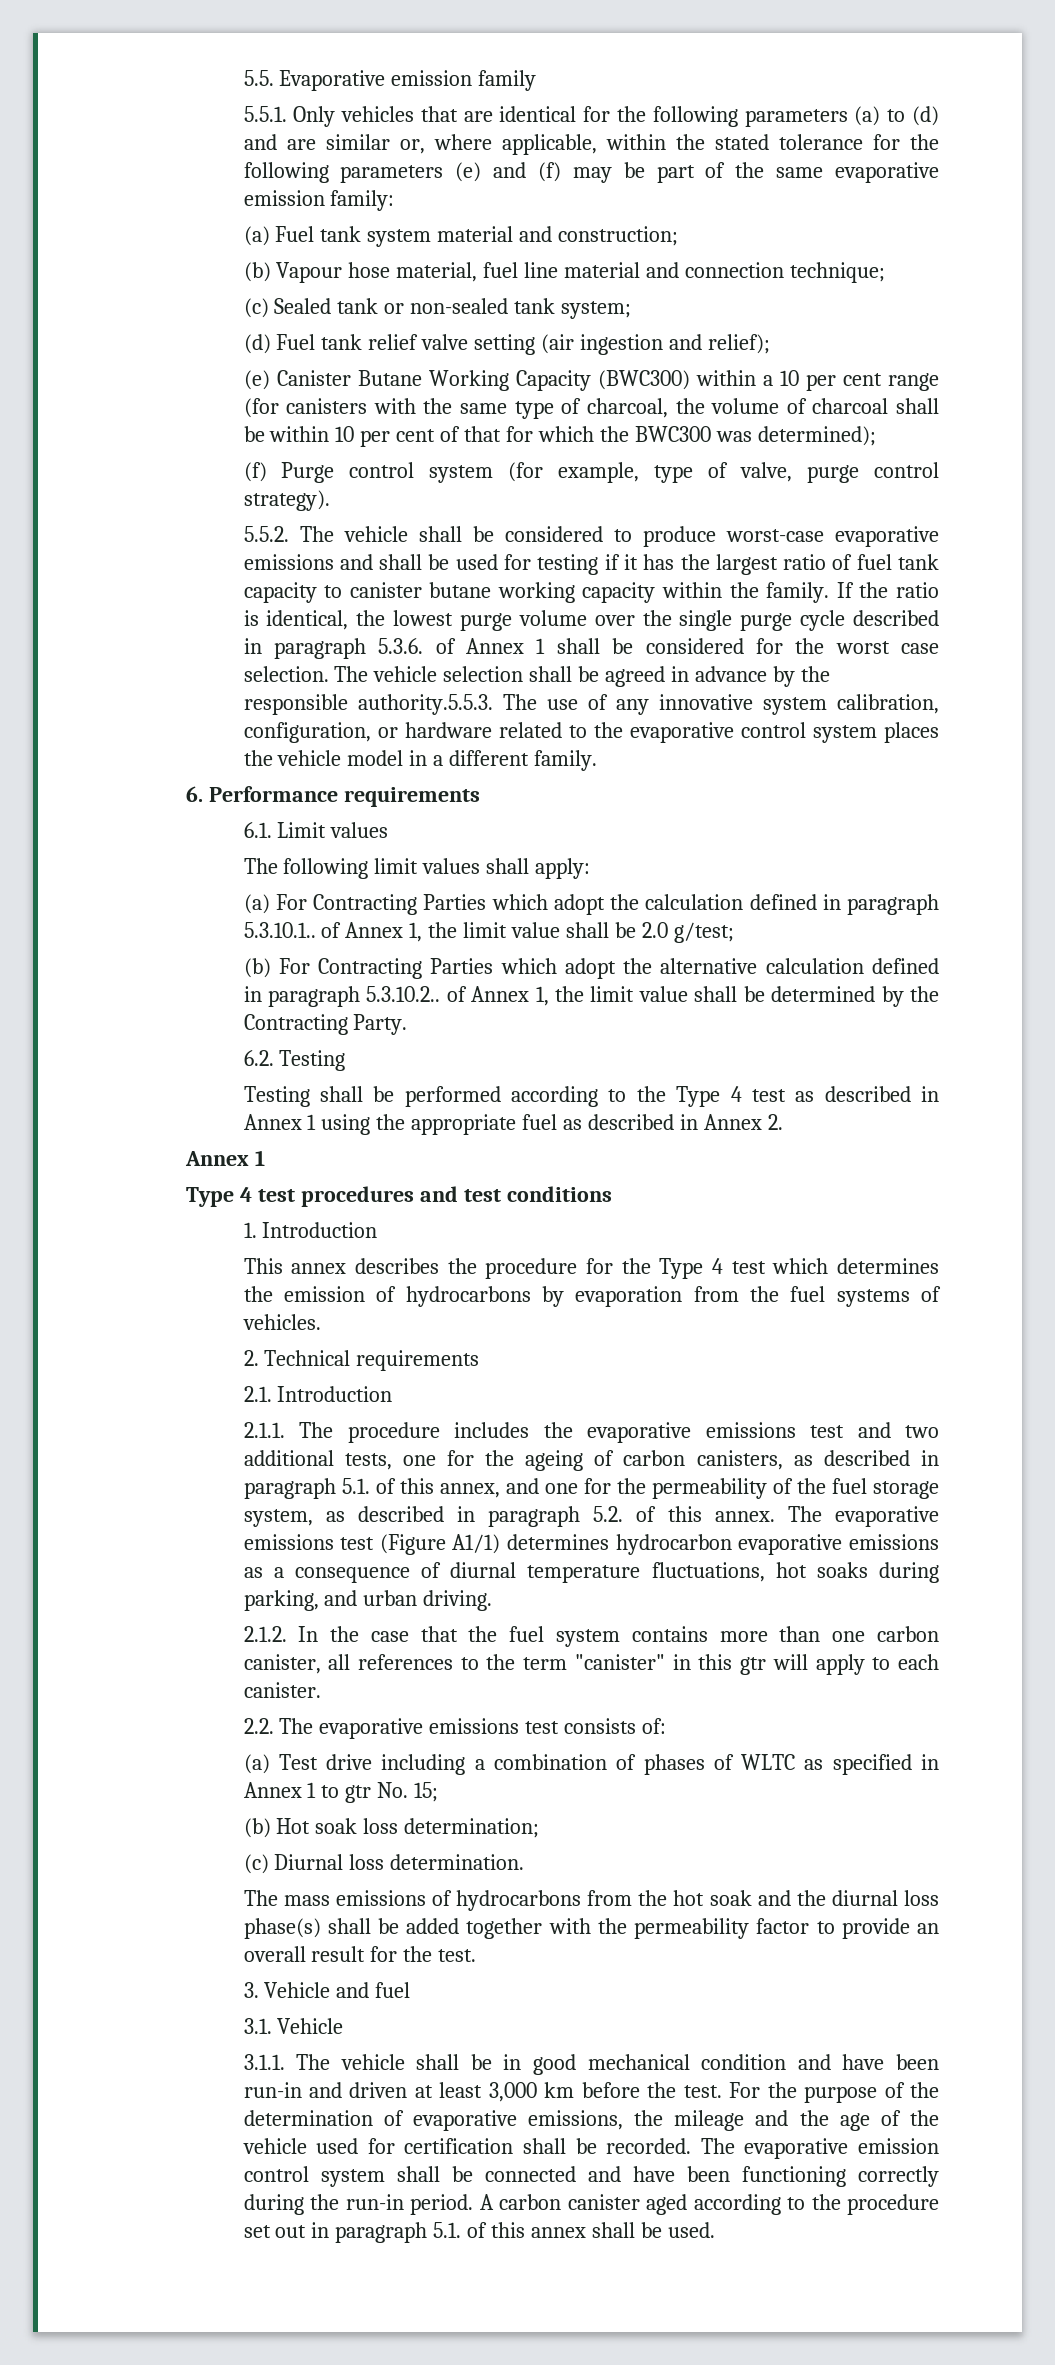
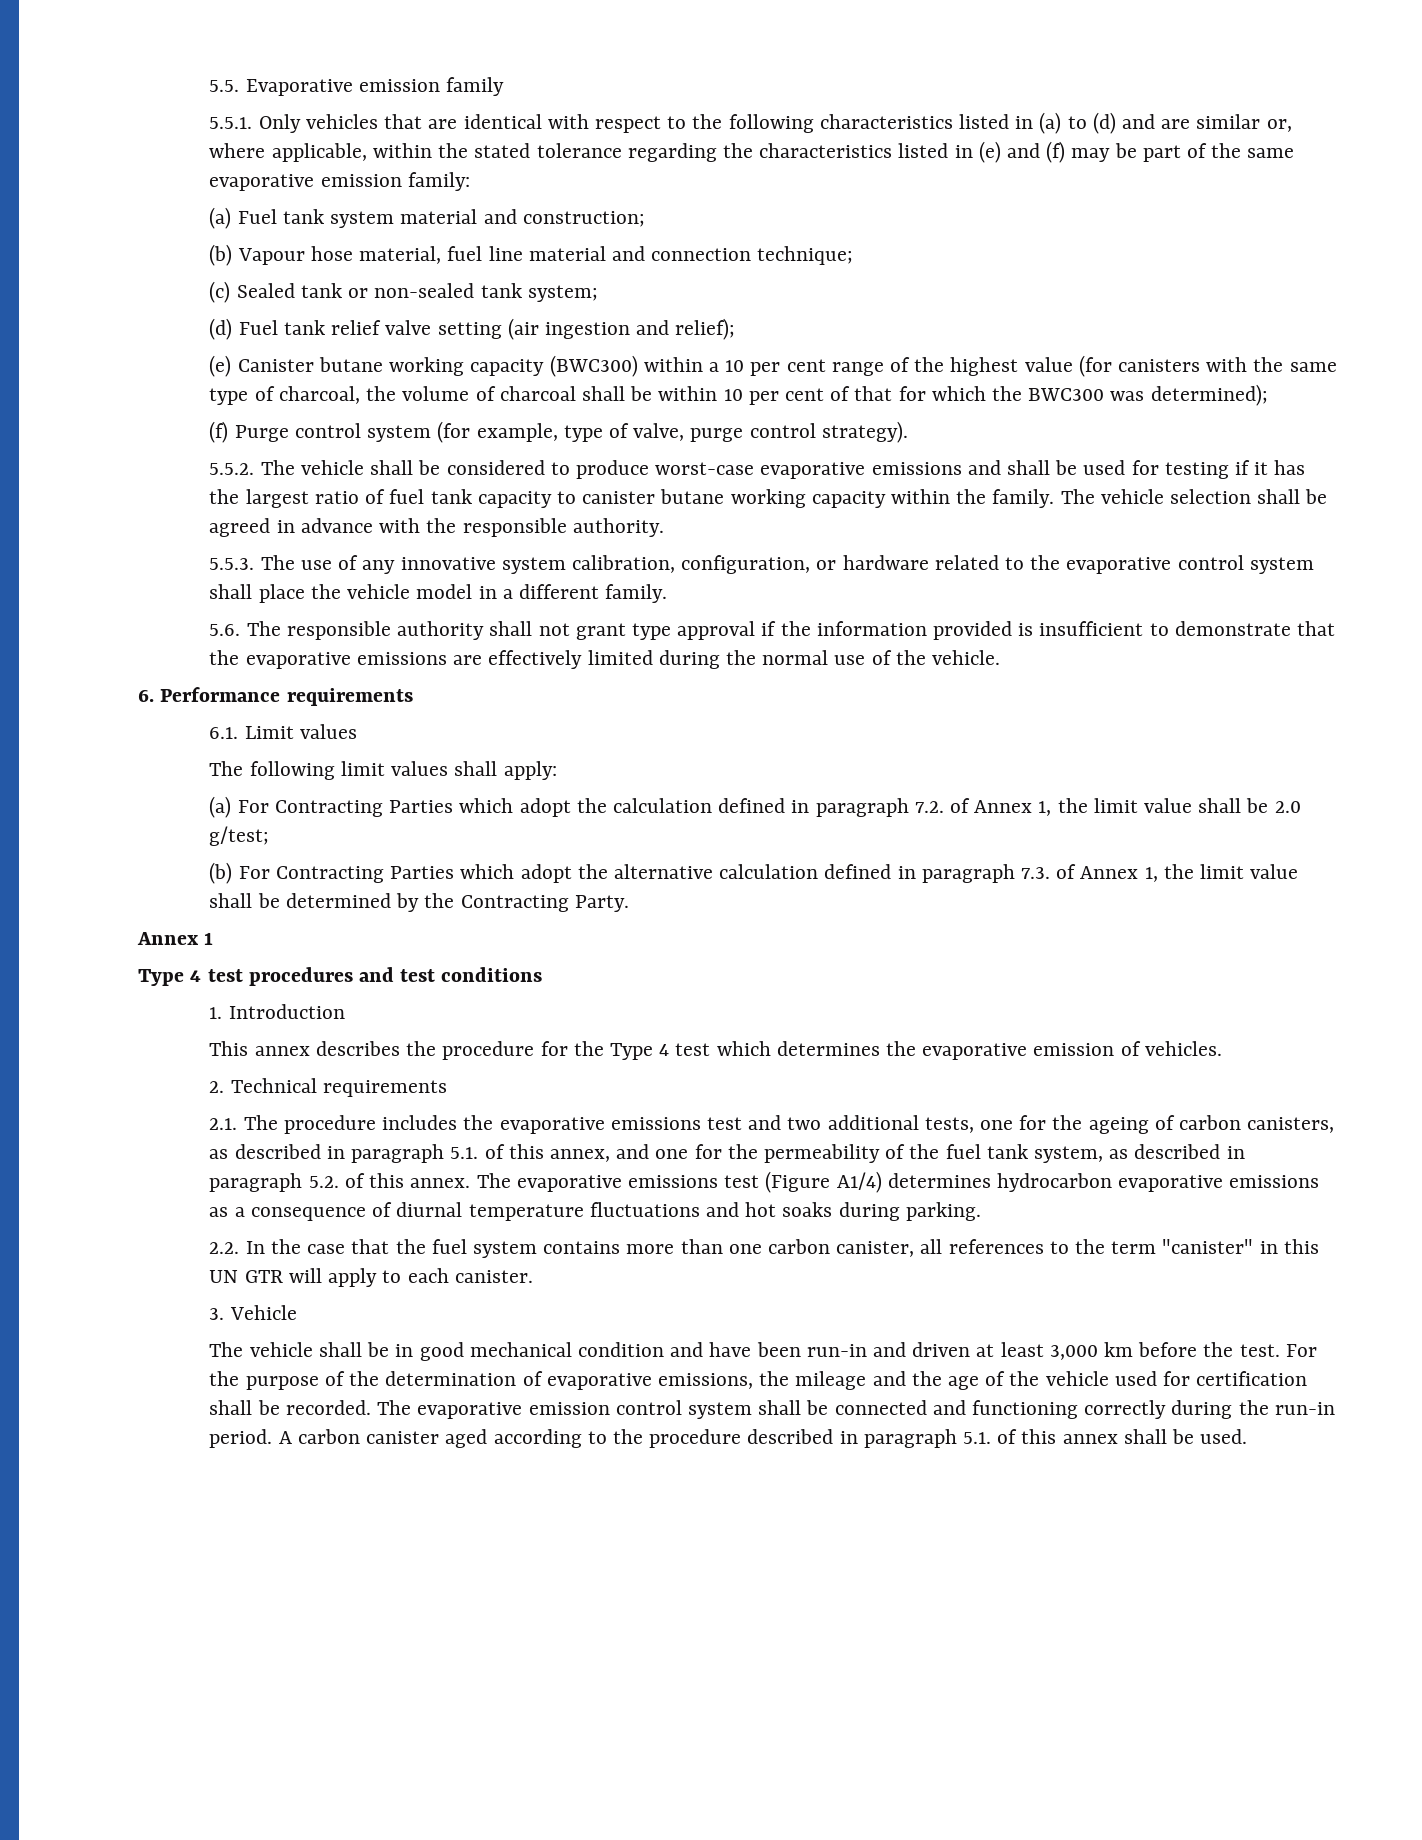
[583,106,848,127] for the following parameters -> [547,114,1034,133] with respect to the following characteristics listed in
[872,134,940,150] [243,162,444,183] for the following parameters -> [627,143,973,162] regarding the characteristics listed in
[357,370,591,391] Butane Working Capacity -> [318,357,545,376] butane working capacity
(940, 382) none -> [889,357,1073,376] of the highest value
[836,582,940,598] [243,610,939,631] [243,638,940,659] [243,666,329,682] If the ratio is identical, the lowest purge volume over the single purge cycle described in paragraph 5.3.6. of Annex 1 shall be considered for the worst case selection. -> (1055, 498) none
[772,666,795,687] by -> [379,518,421,533] with
[357,694,493,715] authority.5.5.3. -> [572,518,664,537] [209,558,255,570] authority. // 5.5.3.
[883,722,939,743] places -> [209,584,305,603] shall place
(598, 760) none -> [209,621,1336,640] [209,650,1000,669] // 5.6. The responsible authority shall not grant type approval if the information provided is insufficient to demonstrate that the evaporative emissions are effectively limited during the normal use of the vehicle.
[243,922,316,938] 5.3.10.1.. -> [914,801,944,813] 7.2.
[366,986,441,1002] 5.3.10.2.. -> [1020,867,1050,879] 7.3.
[243,1050,346,1071] [243,1086,940,1107] [243,1114,783,1135] // 6.2. Testing // Testing shall be performed according to the Type 4 test as described in Annex 1 using the appropriate fuel as described in Annex 2. -> (629, 903) none
(273, 1294) none -> [922,1043,1028,1060] evaporative
[405,1286,941,1307] hydrocarbons by evaporation from the fuel systems of -> (1141, 1048) none
[277,1386,393,1402] [243,1422,285,1438] Introduction // 2.1.1. -> (238, 1124) none
[872,1481,939,1499] storage -> [986,1144,1028,1159] tank
[452,1534,501,1554] A1/1) -> [836,1171,882,1193] A1/4)
[651,1562,765,1582] fluctuations, -> [589,1202,739,1217] fluctuations and
[243,1590,493,1611] [243,1626,287,1642] parking, and urban driving. // 2.1.2. -> [905,1202,981,1221] [209,1242,240,1254] parking. // 2.2.
[740,1657,767,1675] gtr -> [209,1270,283,1283] UN GTR
[243,1718,667,1739] [243,1754,939,1775] [243,1782,439,1803] [243,1818,540,1838] [243,1854,525,1874] [243,1890,940,1911] [243,1918,939,1939] [243,1946,477,1962] [243,1982,411,1998] [243,2018,344,2034] [243,2054,285,2070] 2.2. The evaporative emissions test consists of: // (a) Test drive including a combination of phases of WLTC as specified in Annex 1 to gtr No. 15; // (b) Hot soak loss determination; // (c) Diurnal loss determination. // The mass emissions of hydrocarbons from the hot soak and the diurnal loss phase(s) shall be added together with the permeability factor to provide an overall result for the test. // 3. Vehicle and fuel // 3.1. Vehicle // 3.1.1. -> [209,1305,297,1320] 3. Vehicle //
[632,2166,730,2182] have been -> (966, 1407) none
[243,2225,307,2238] set out -> [747,1429,834,1444] described

